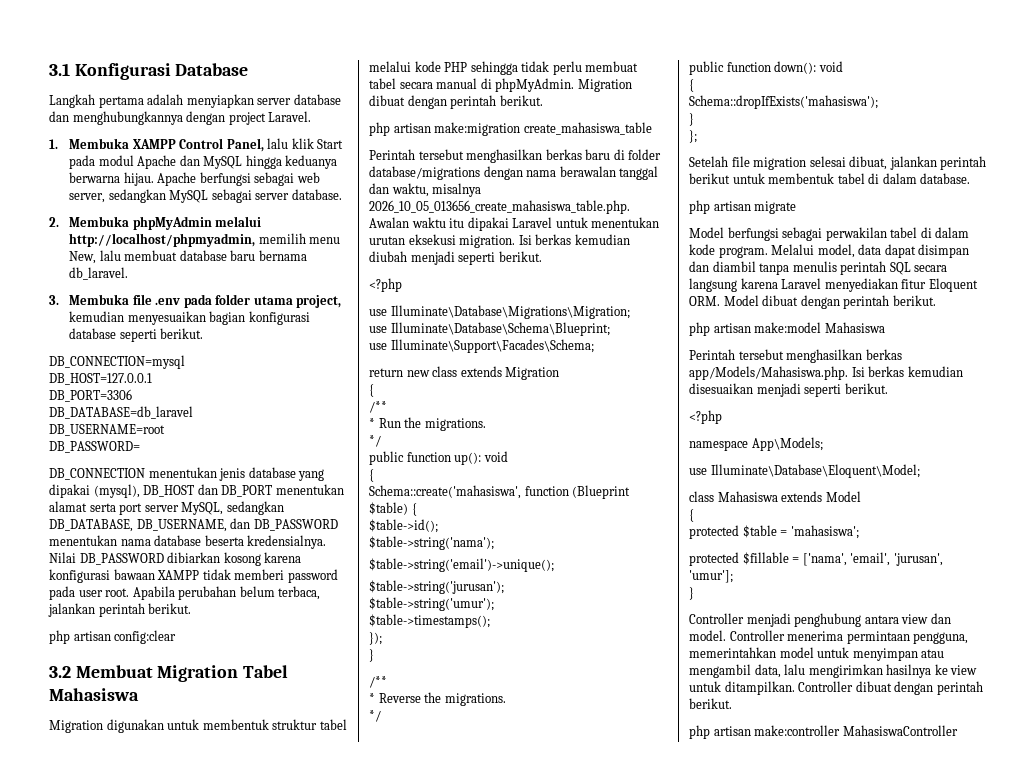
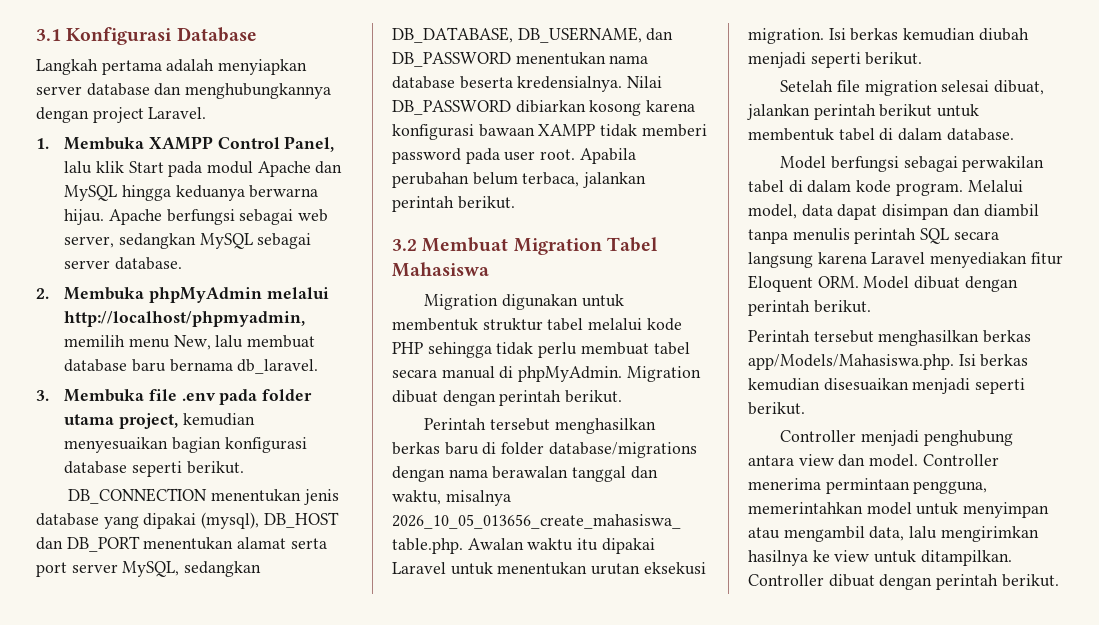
[49,355,185,369] [49,373,152,385] [49,389,132,402] [49,406,193,419] [49,424,165,436] [49,441,140,453] // DB_CONNECTION=mysql // DB_HOST=127.0.0.1 // DB_PORT=3306 // DB_DATABASE=db_laravel // DB_USERNAME=root // DB_PASSWORD= -> (244, 467) none
[49,630,177,644] // php artisan config:clear -> (515, 202) none
[369,122,652,136] // php artisan make:migration create_mahasiswa_table -> (623, 396) none
[369,278,402,292] [369,305,630,319] [369,322,610,336] [369,339,594,353] [369,366,560,380] [369,384,374,397] [369,401,387,413] [369,417,486,431] [369,435,381,447] [369,451,508,465] [369,469,374,482] [369,485,631,499] [369,502,417,516] [369,519,438,533] [369,536,494,550] [369,558,554,572] [369,580,504,594] [369,597,494,611] [369,614,490,628] [369,632,382,645] [369,649,374,662] [369,676,387,688] [369,692,506,706] [369,710,381,722] [689,61,843,75] [689,79,694,92] [689,95,878,109] [689,113,694,126] [689,130,697,143] // <?php // use Illuminate\Database\Migrations\Migration; // use Illuminate\Database\Schema\Blueprint; // use Illuminate\Support\Facades\Schema; // return new class extends Migration // { // /** // * Run the migrations. // */ // public function up(): void // { // Schema::create('mahasiswa', function (Blueprint $table) { // $table->id(); // $table->string('nama'); // $table->string('email')->unique(); // $table->string('jurusan'); // $table->string('umur'); // $table->timestamps(); // }); // } // /** // * Reverse the migrations. // */ // public function down(): void // { // Schema::dropIfExists('mahasiswa'); // } // }; -> (923, 58) none
[689,200,797,214] // php artisan migrate -> (1014, 134) none
[689,322,885,336] // php artisan make:model Mahasiswa -> (871, 306) none
[689,410,722,424] [689,437,823,451] [689,464,920,478] [689,491,861,502] [689,509,694,522] [689,525,859,539] [689,552,943,566] [689,570,733,583] [689,587,694,600] // <?php // namespace App\Models; // use Illuminate\Database\Eloquent\Model; // class Mahasiswa extends Model // { // protected $table = 'mahasiswa'; // protected $fillable = ['nama', 'email', 'jurusan', 'umur']; // } -> (805, 408) none
[689,725,958,739] // php artisan make:controller MahasiswaController -> (1059, 580) none

